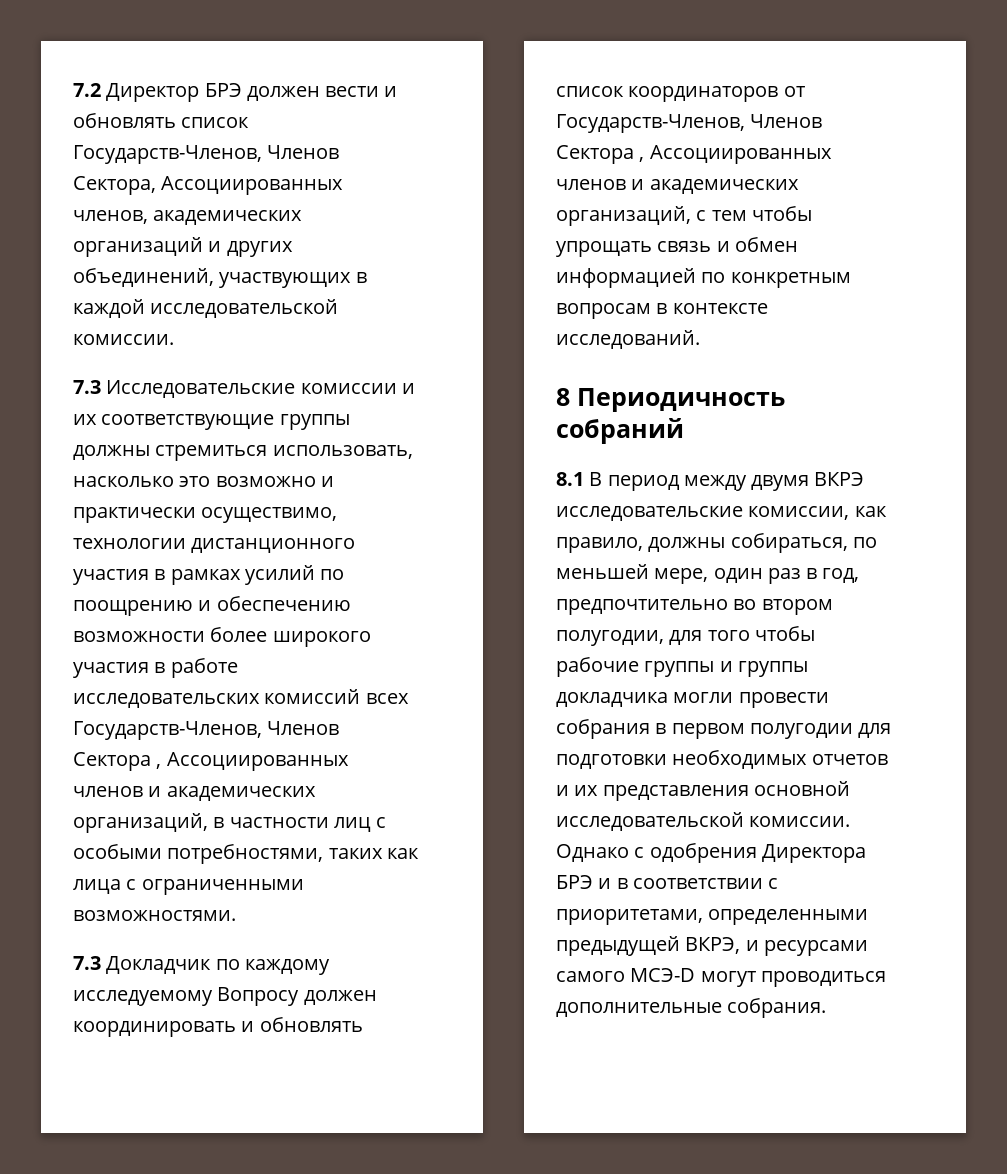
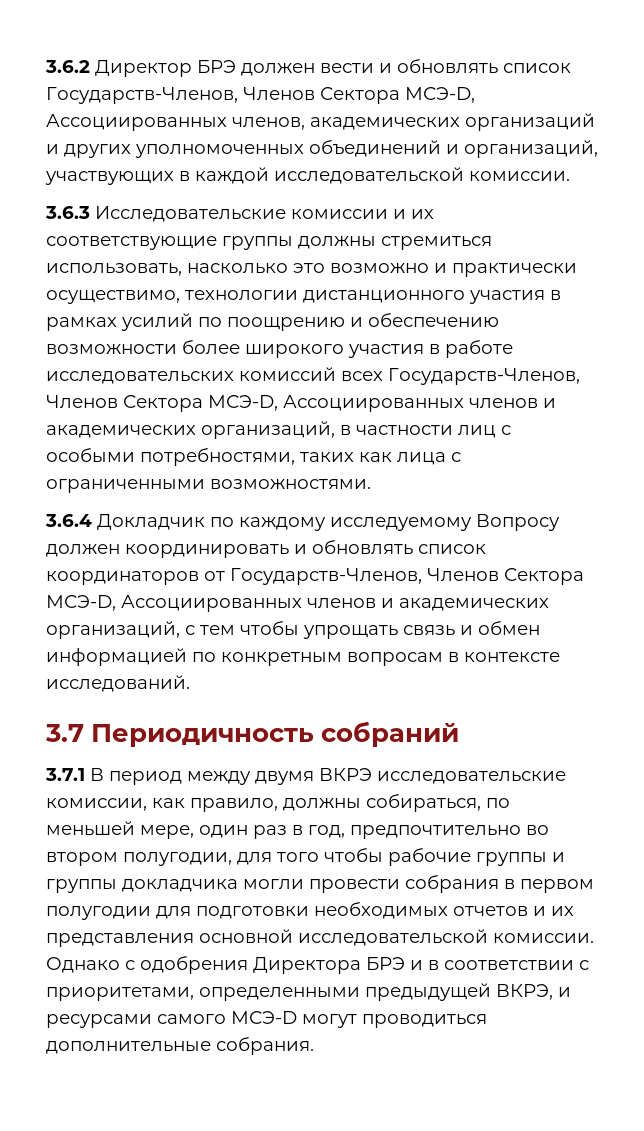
[73,83,101,97] 7.2 -> [45,60,90,73] 3.6.2
[73,176,156,195] Сектора, -> [320,87,475,104] Сектора МСЭ-D,
[73,268,214,287] объединений, -> [135,140,598,158] уполномоченных объединений и организаций,
[73,380,101,394] 7.3 -> [45,206,90,219] 3.6.3
[156,764,162,769] , -> [208,395,278,411] МСЭ-D,
[73,956,101,970] 7.3 -> [45,514,92,527] 3.6.4
[639,157,645,162] , -> [46,595,116,611] МСЭ-D,
[556,388,570,406] 8 -> [45,724,84,742] 3.7
[556,472,584,486] 8.1 -> [45,768,85,781] 3.7.1

